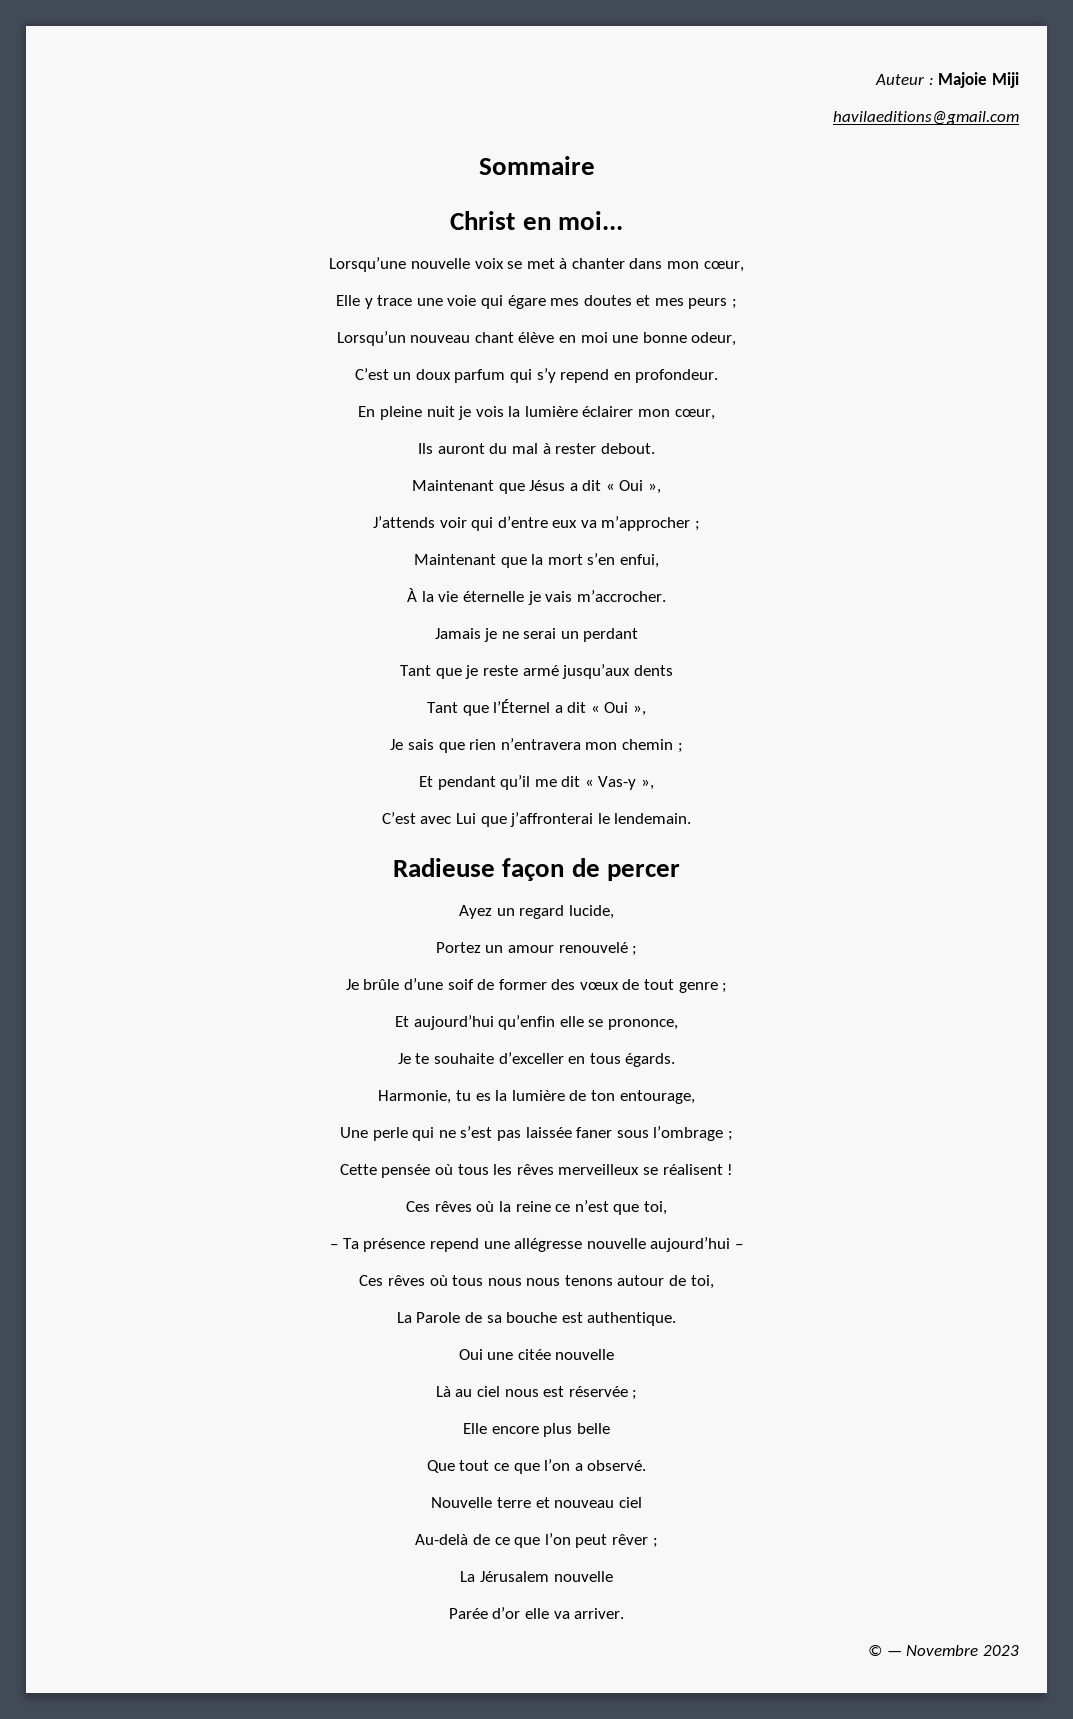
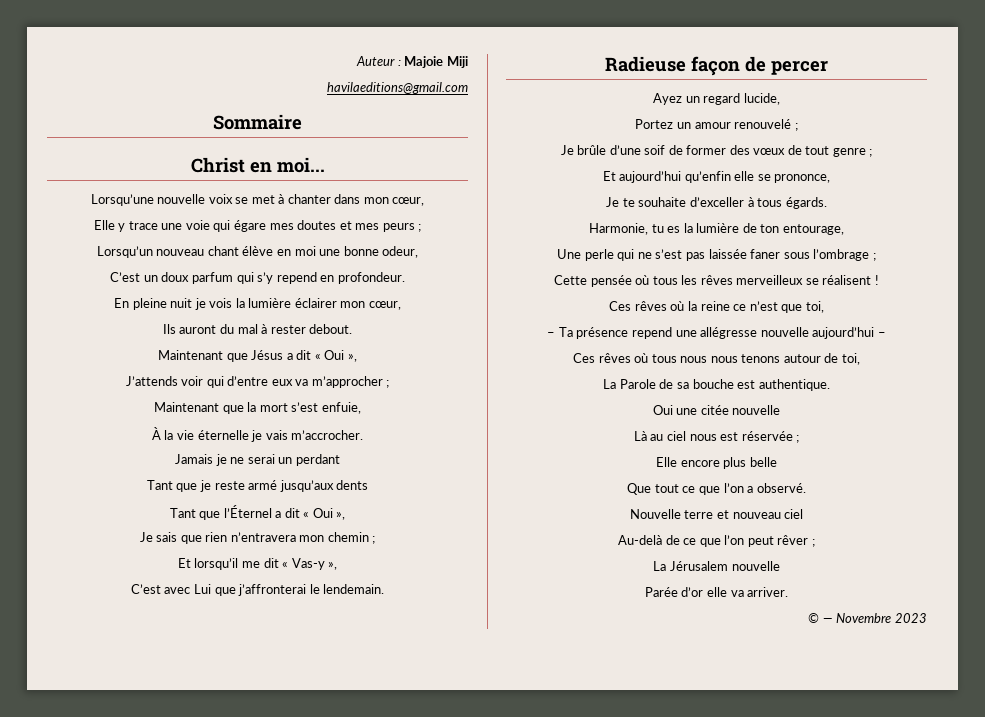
[587,553,659,568] s’en enfui, -> [291,402,361,414] s’est enfuie,
[437,775,531,790] pendant qu’il -> [194,558,239,570] lorsqu’il
[568,1056,586,1064] en -> [747,197,754,207] à

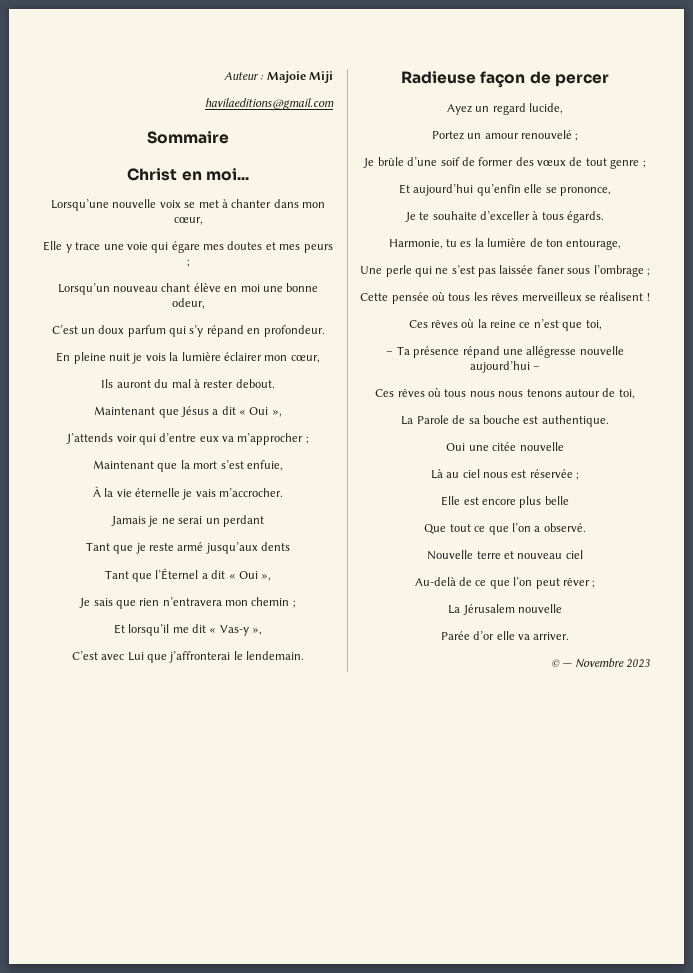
[276,272,317,284] repend -> [206,325,244,337] répand
[631,327,672,339] repend -> [462,346,500,358] répand
(678, 462) none -> [463,497,479,505] est

